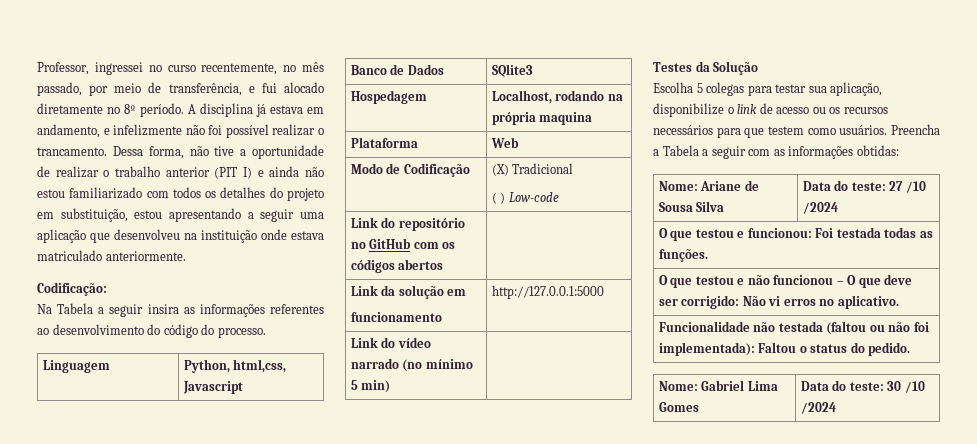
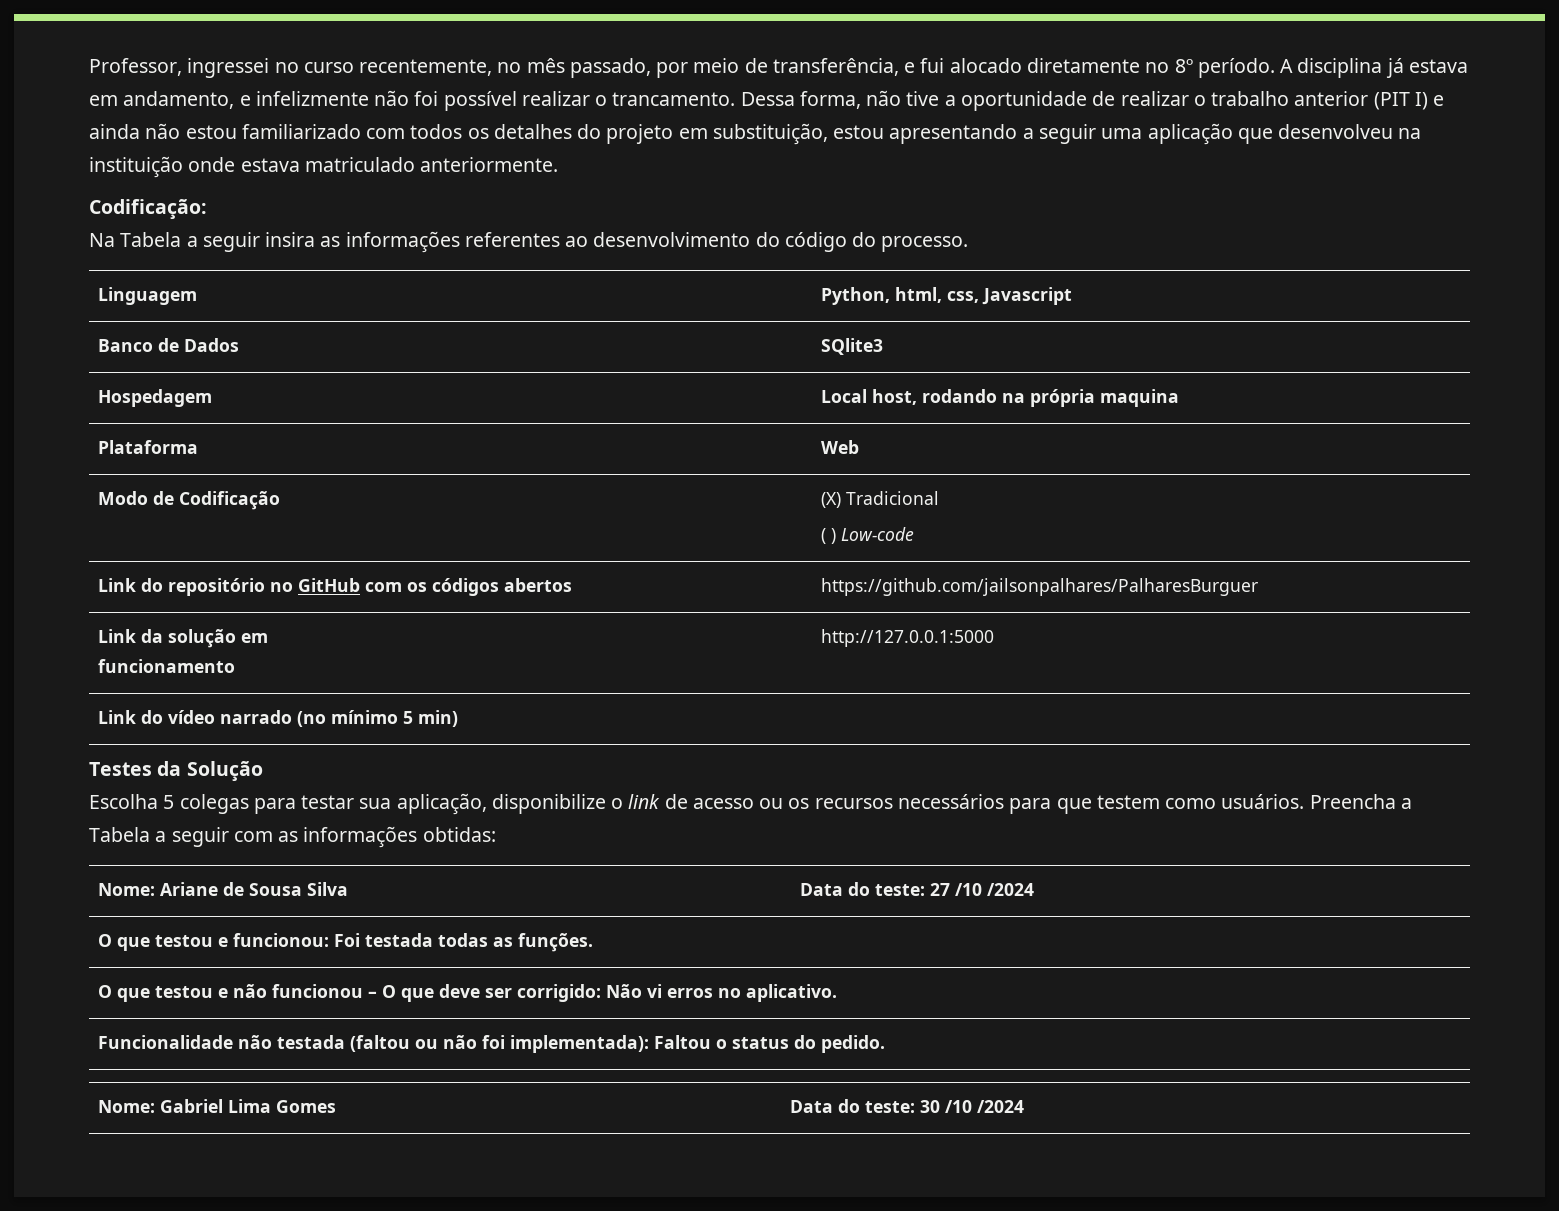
[233,359,287,373] html,css, -> [894,287,979,303] html, css,
[491,90,552,104] Localhost, -> [820,389,917,405] Local host,
(444, 264) none -> [820,578,1258,596] https://github.com/jailsonpalhares/PalharesBurguer

